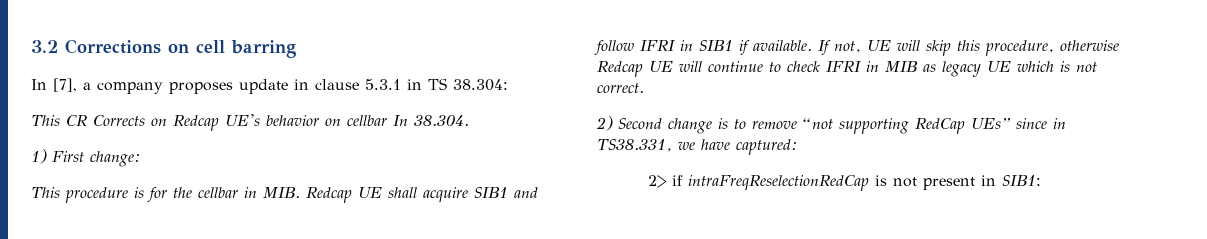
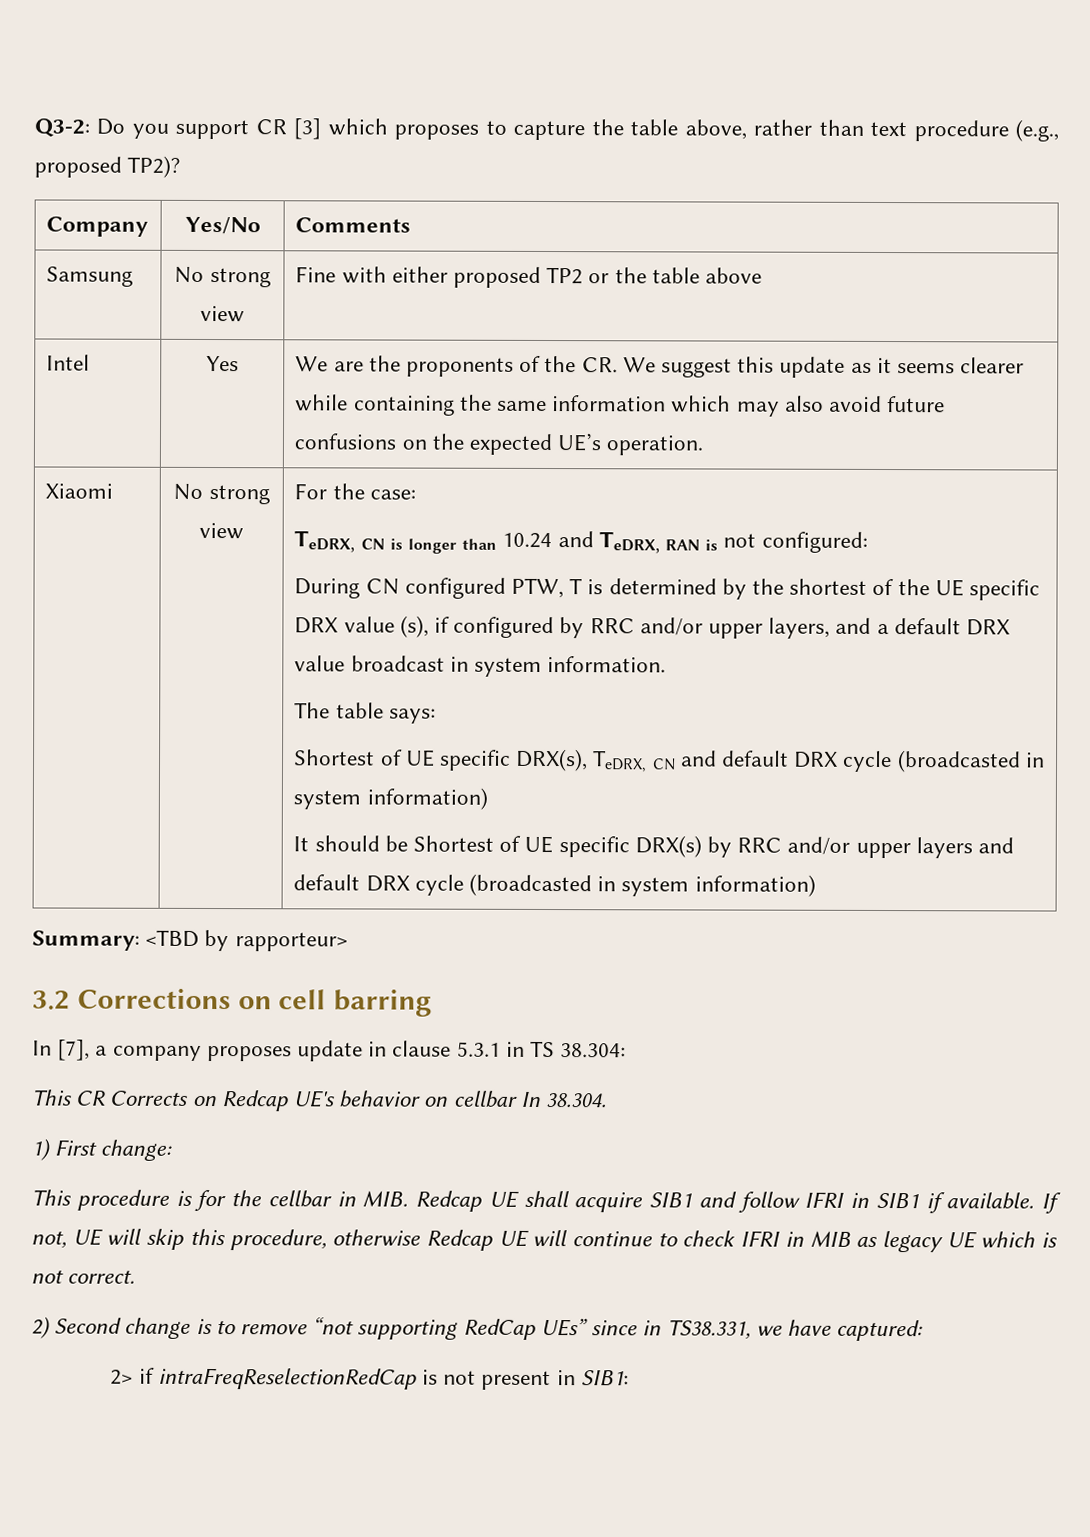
(31, 46) none -> [34,118,1060,142] [34,155,181,178] [46,216,149,237] [184,216,261,235] [295,217,412,233] [46,266,134,287] [174,266,271,288] [200,305,245,323] [295,266,763,288] [46,354,91,371] [206,355,239,372] [295,355,1025,378] [295,394,946,417] [294,433,704,456] [45,483,114,499] [173,483,270,505] [199,522,244,540] [294,483,416,500] [294,530,868,554] [294,577,1041,601] [294,615,1011,639] [294,655,667,677] [294,702,436,724] [294,748,1045,773] [293,787,488,810] [293,835,1015,859] [293,873,816,897] [32,929,348,952] Q3-2: Do you support CR [3] which proposes to capture the table above, rather than text procedure (e.g., proposed TP2)? // Company | Yes/No | Comments // Samsung | No strong view | Fine with either proposed TP2 or the table above // Intel | Yes | We are the proponents of the CR. We suggest this update as it seems clearer while containing the same information which may also avoid future confusions on the expected UE’s operation. // Xiaomi | No strong view | For the case: // TeDRX, CN is longer than 10.24 and TeDRX, RAN is not configured: // During CN configured PTW, T is determined by the shortest of the UE specific DRX value (s), if configured by RRC and/or upper layers, and a default DRX value broadcast in system information. // The table says: // Shortest of UE specific DRX(s), TeDRX, CN and default DRX cycle (broadcasted in system information) // It should be Shortest of UE specific DRX(s) by RRC and/or upper layers and default DRX cycle (broadcasted in system information) // Summary: <TBD by rapporteur> //

